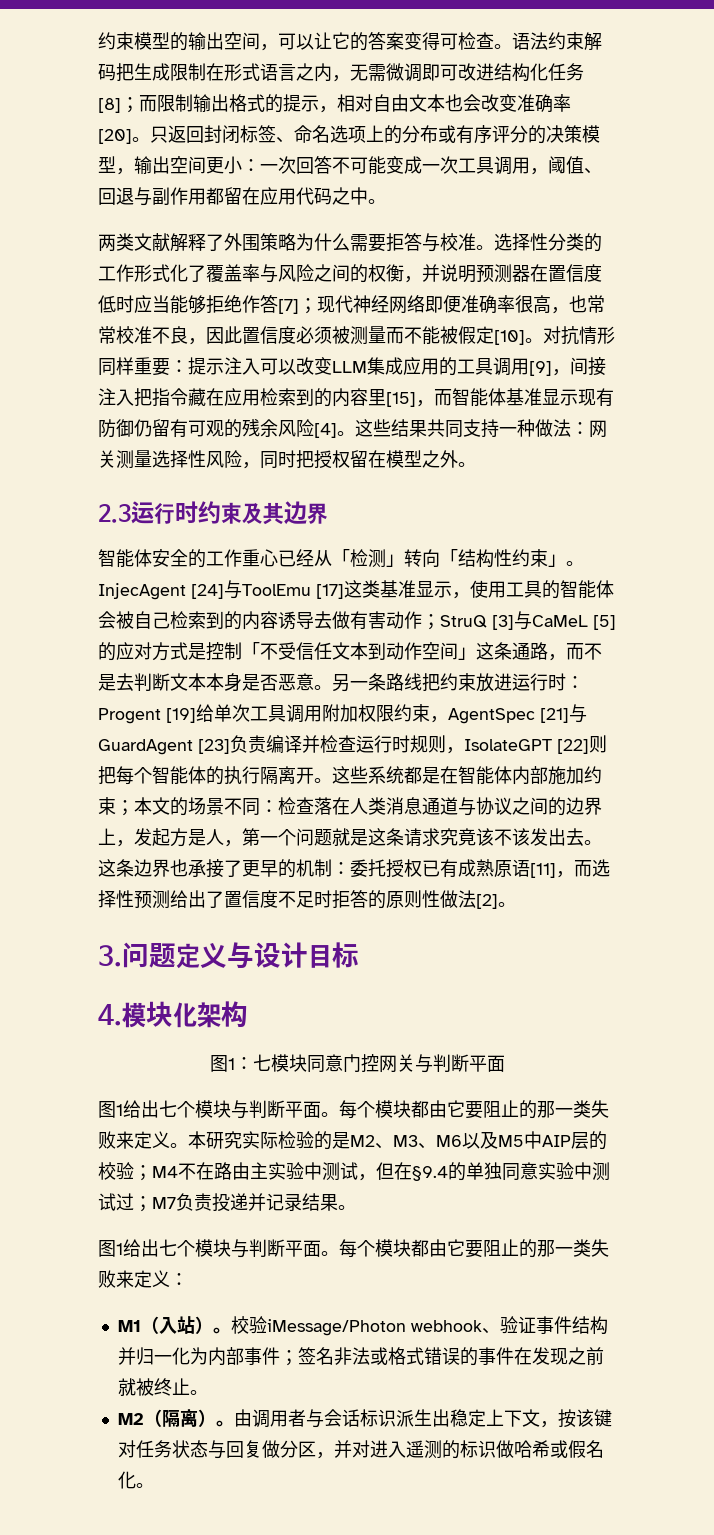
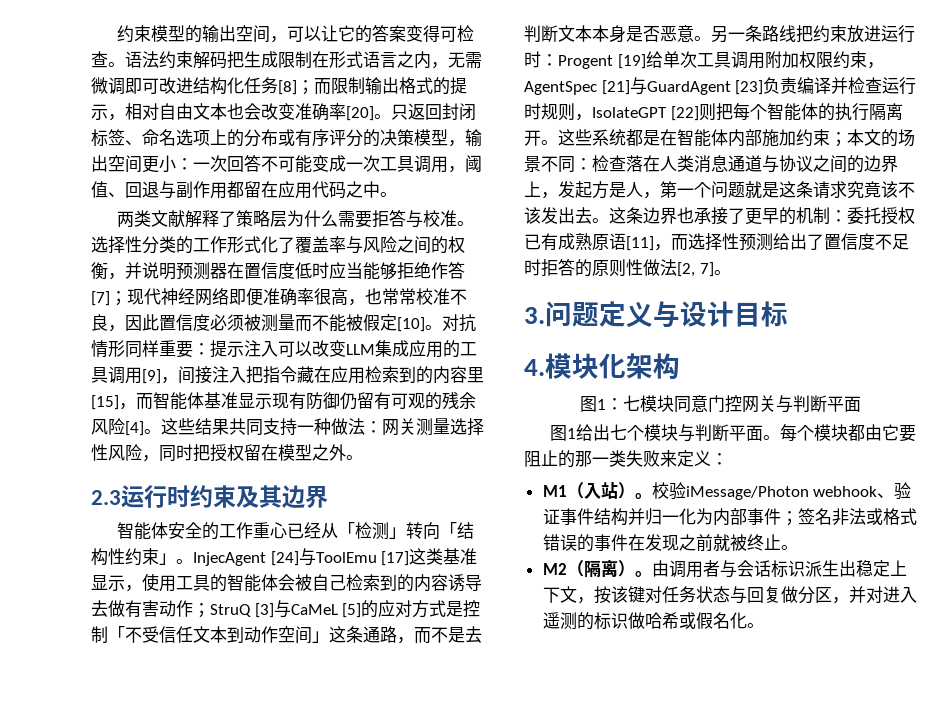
[224,233,296,251] 外围策略 -> [236,210,288,227] 策略层
[476,894,498,909] [2] -> [677,262,714,277] [2, 7]
[98,1100,609,1119] [98,1131,607,1150] [98,1162,610,1181] [98,1193,356,1212] // 图1给出七个模块与判断平面。每个模块都由它要阻止的那一类失败来定义。本研究实际检验的是M2、M3、M6以及M5中AIP层的校验；M4不在路由主实验中测试，但在§9.4的单独同意实验中测试过；M7负责投递并记录结果。 -> (861, 404) none

